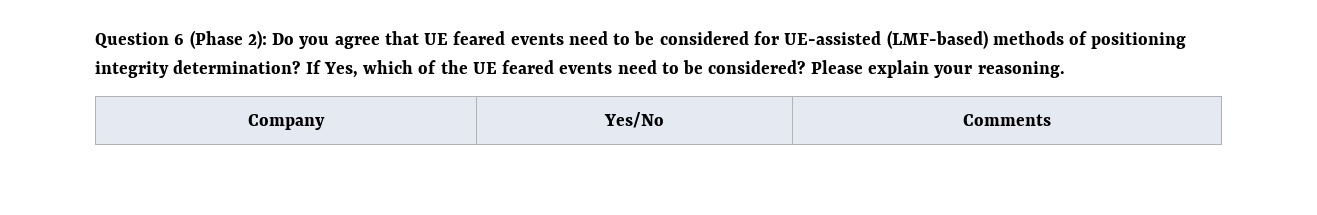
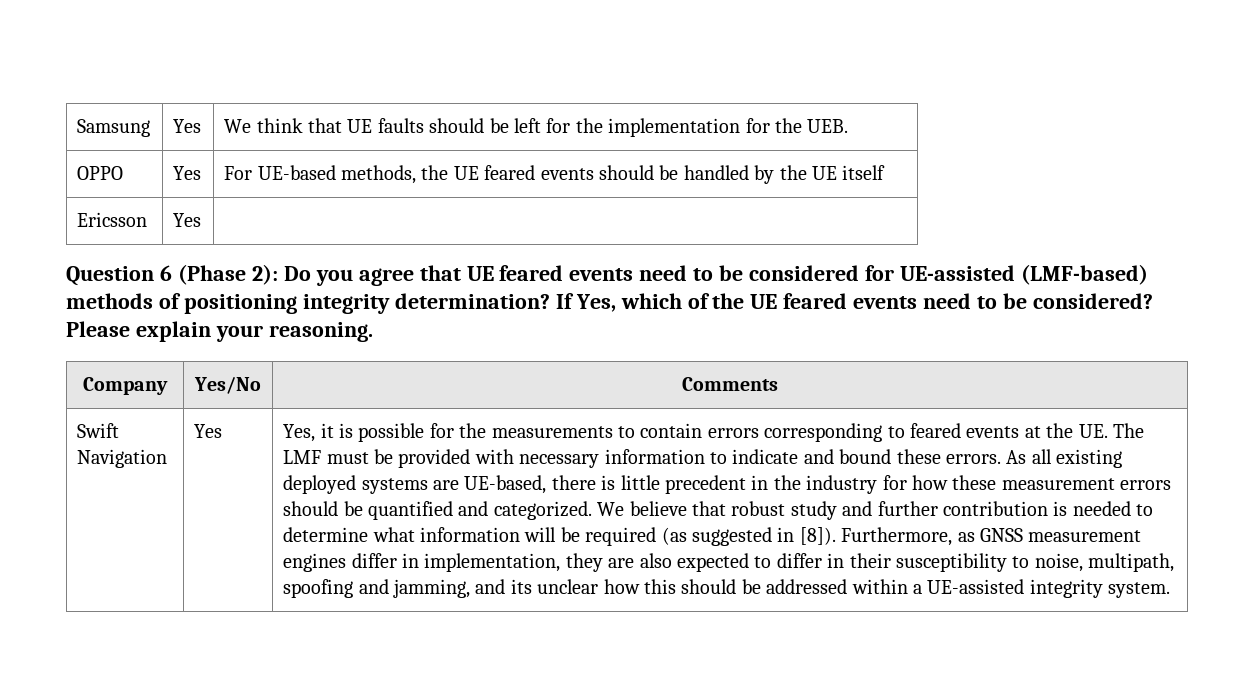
(95, 40) none -> [77,119,151,137] [173,119,202,133] [224,118,849,137] [77,166,124,180] [173,166,202,180] [224,165,886,184] [77,212,148,227] [173,213,202,227] Samsung | Yes | We think that UE faults should be left for the implementation for the UEB. // OPPO | Yes | For UE-based methods, the UE feared events should be handled by the UE itself // Ericsson | Yes | //
(1051, 120) none -> [77,423,120,438] [77,449,168,468] [194,424,223,438] [283,423,1145,442] [283,449,1123,468] [283,475,1172,494] [283,501,1154,520] [283,527,1142,546] [283,553,1175,572] [283,579,1171,598] // Swift Navigation | Yes | Yes, it is possible for the measurements to contain errors corresponding to feared events at the UE. The LMF must be provided with necessary information to indicate and bound these errors. As all existing deployed systems are UE-based, there is little precedent in the industry for how these measurement errors should be quantified and categorized. We believe that robust study and further contribution is needed to determine what information will be required (as suggested in [8]). Furthermore, as GNSS measurement engines differ in implementation, they are also expected to differ in their susceptibility to noise, multipath, spoofing and jamming, and its unclear how this should be addressed within a UE-assisted integrity system.

